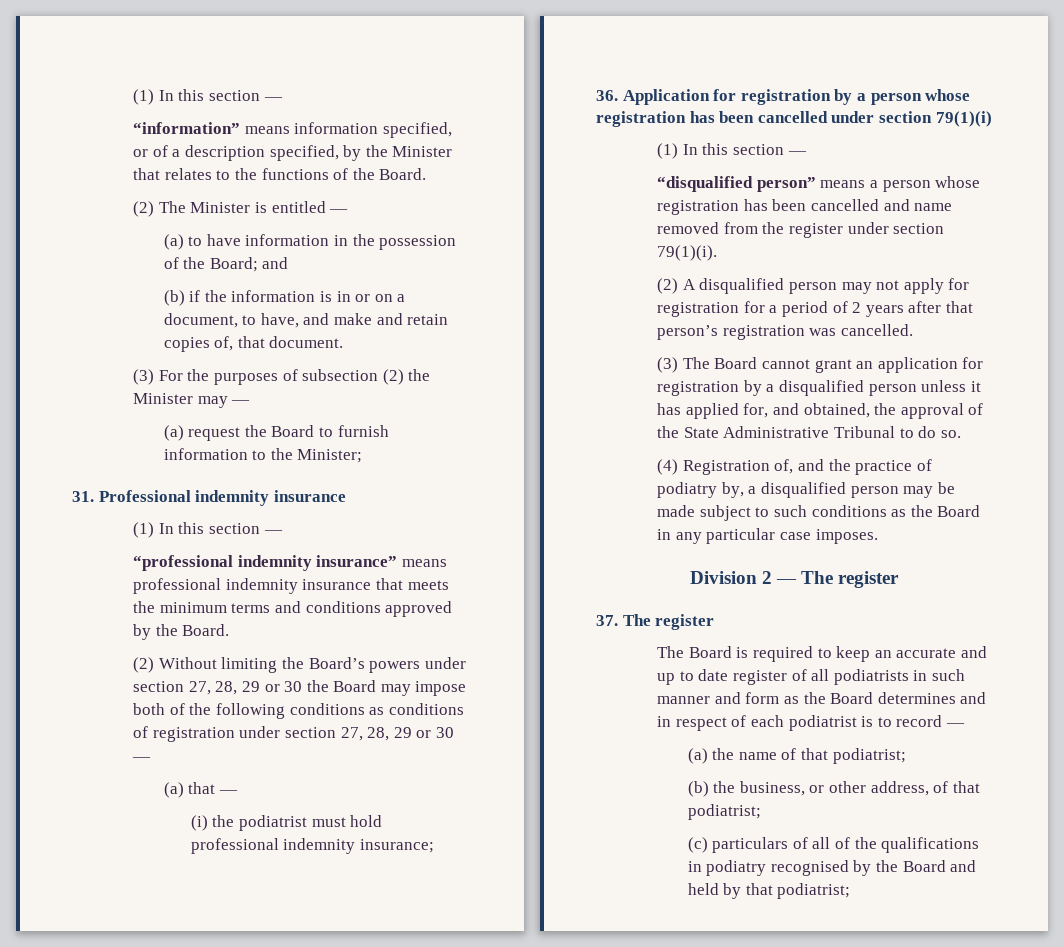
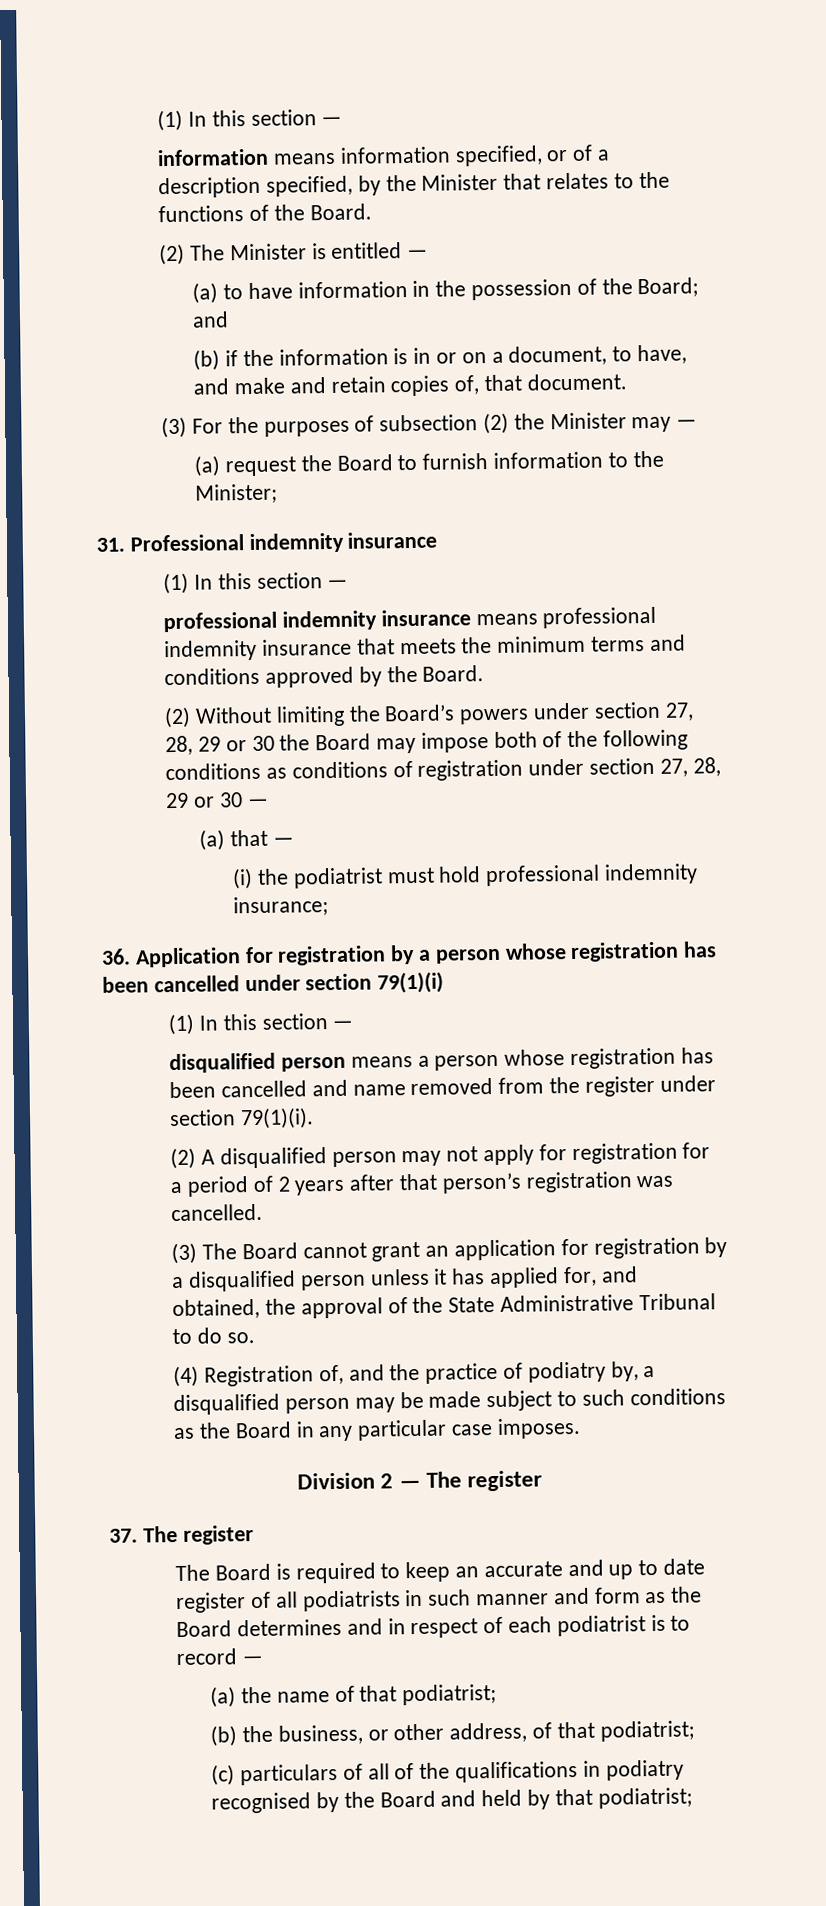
[133,89,283,105] [133,122,241,134] (1) In this section — // “information” -> [157,109,343,132] [157,148,270,167] (1) In this section — // information
[133,555,398,571] “professional indemnity insurance” -> [163,609,471,633] professional indemnity insurance
[657,176,816,192] “disqualified person” -> [169,1052,346,1074] disqualified person

